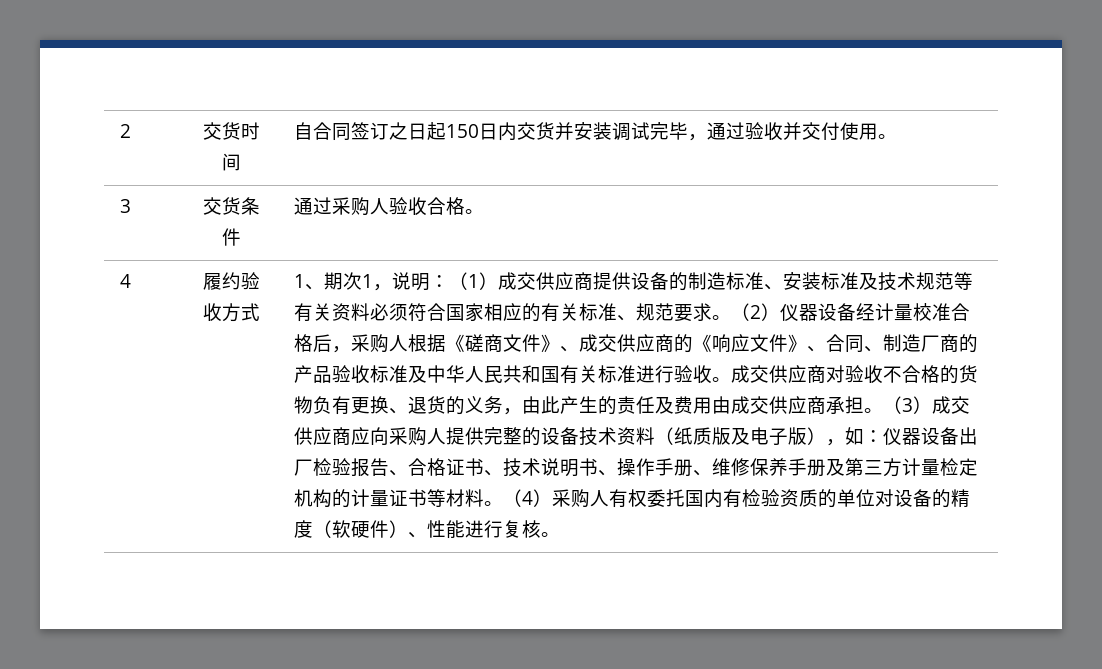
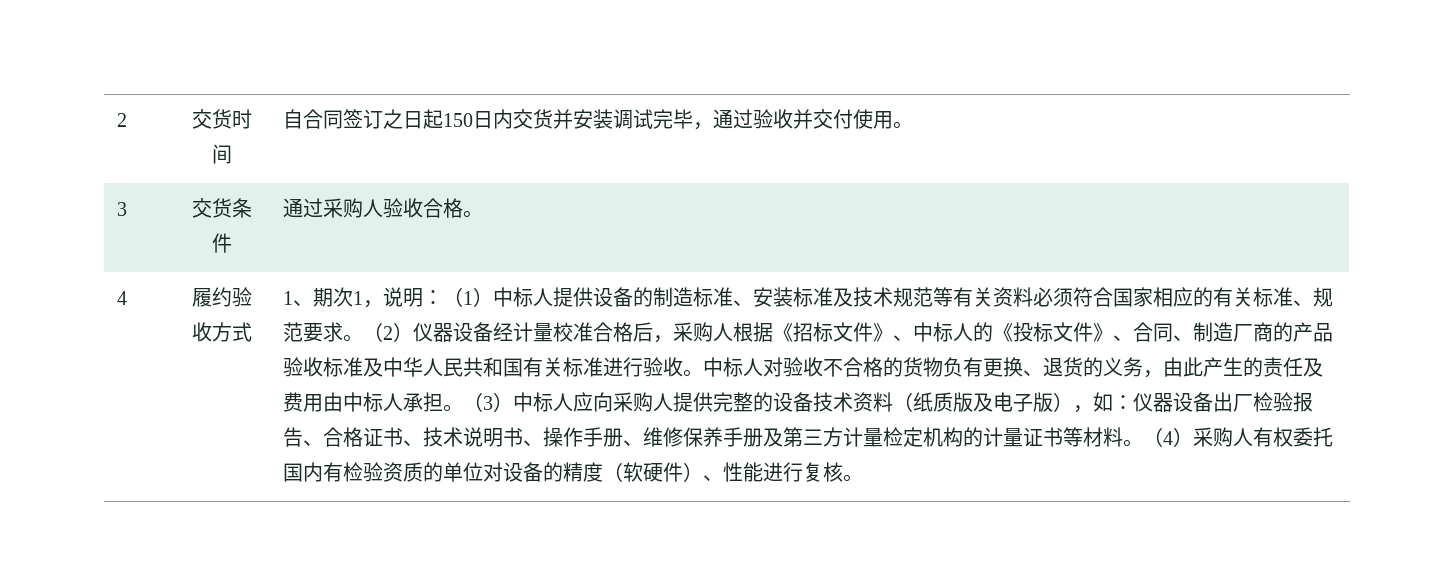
[497,272,593,290] 成交供应商 -> [492,287,553,307] 中标人
[464,334,750,353] 磋商文件》、成交供应商的《响应 -> [792,322,1053,342] 招标文件》、中标人的《投标
[730,365,826,383] 成交供应商 -> [702,357,763,377] 中标人
[730,396,826,414] 成交供应商 -> [342,392,403,412] 中标人
[931,396,970,414] [293,427,351,445] 成交供应商 -> [512,392,573,412] 中标人

